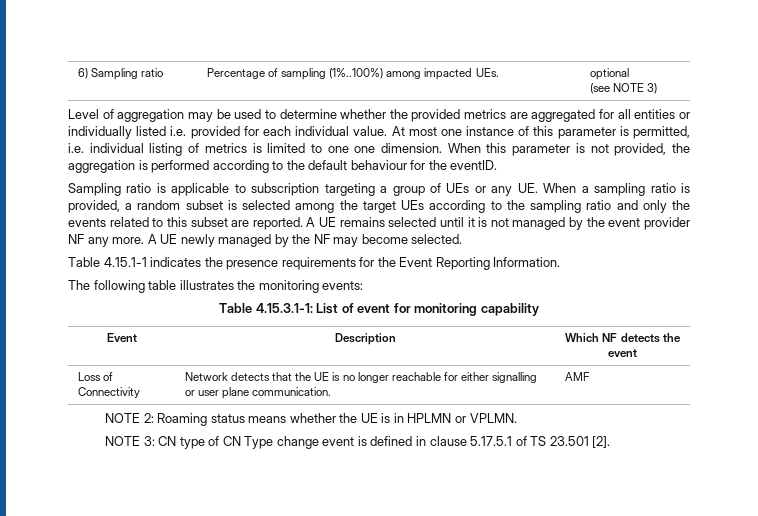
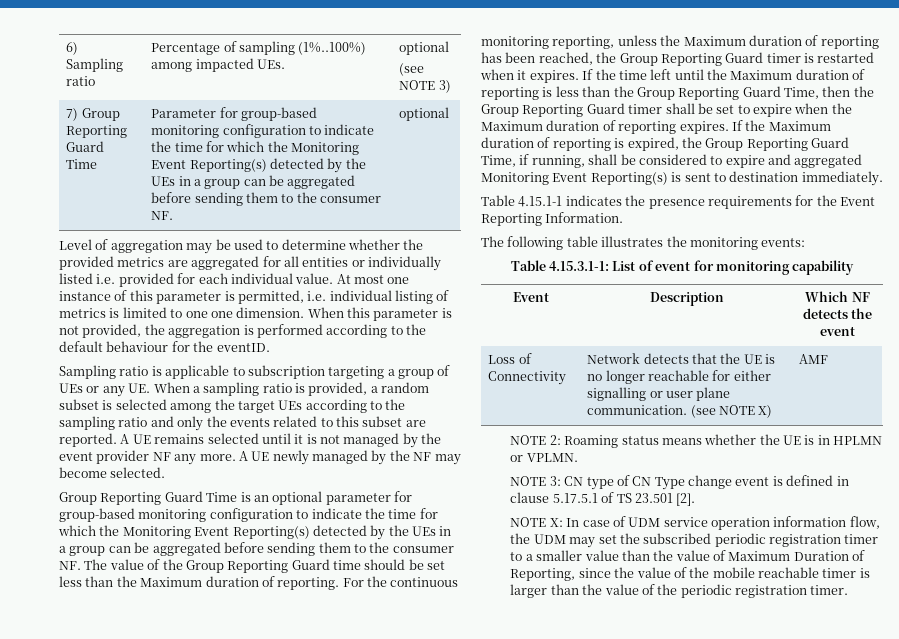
(658, 88) none -> [66,108,120,121] [66,125,128,138] [66,141,105,152] [66,159,98,169] [151,107,317,121] [151,124,375,138] [151,141,360,155] [151,158,366,173] [151,175,356,189] [151,192,382,206] [151,211,174,220] [399,107,450,121] // 7) Group Reporting Guard Time | Parameter for group-based monitoring configuration to indicate the time for which the Monitoring Event Reporting(s) detected by the UEs in a group can be aggregated before sending them to the consumer NF. | optional
(463, 239) none -> [59,491,412,505] [59,508,438,522] [58,525,452,540] [59,542,454,556] [59,559,446,573] [59,576,459,590] [481,35,879,49] [481,52,875,66] [480,69,866,83] [481,86,874,100] [481,103,852,117] [481,120,831,134] [481,137,849,151] [481,154,863,168] [481,171,883,186] // Group Reporting Guard Time is an optional parameter for group-based monitoring configuration to indicate the time for which the Monitoring Event Reporting(s) detected by the UEs in a group can be aggregated before sending them to the consumer NF. The value of the Group Reporting Guard time should be set less than the Maximum duration of reporting. For the continuous monitoring reporting, unless the Maximum duration of reporting has been reached, the Group Reporting Guard timer is restarted when it expires. If the time left until the Maximum duration of reporting is less than the Group Reporting Guard Time, then the Group Reporting Guard timer shall be set to expire when the Maximum duration of reporting expires. If the Maximum duration of reporting is expired, the Group Reporting Guard Time, if running, shall be considered to expire and aggregated Monitoring Event Reporting(s) is sent to destination immediately.
(332, 391) none -> [690,405,773,418] (see NOTE X)
(611, 442) none -> [510,516,880,530] [510,533,879,548] [510,550,866,561] [510,567,870,581] [510,584,849,598] // NOTE X: In case of UDM service operation information flow, the UDM may set the subscribed periodic registration timer to a smaller value than the value of Maximum Duration of Reporting, since the value of the mobile reachable timer is larger than the value of the periodic registration timer.

